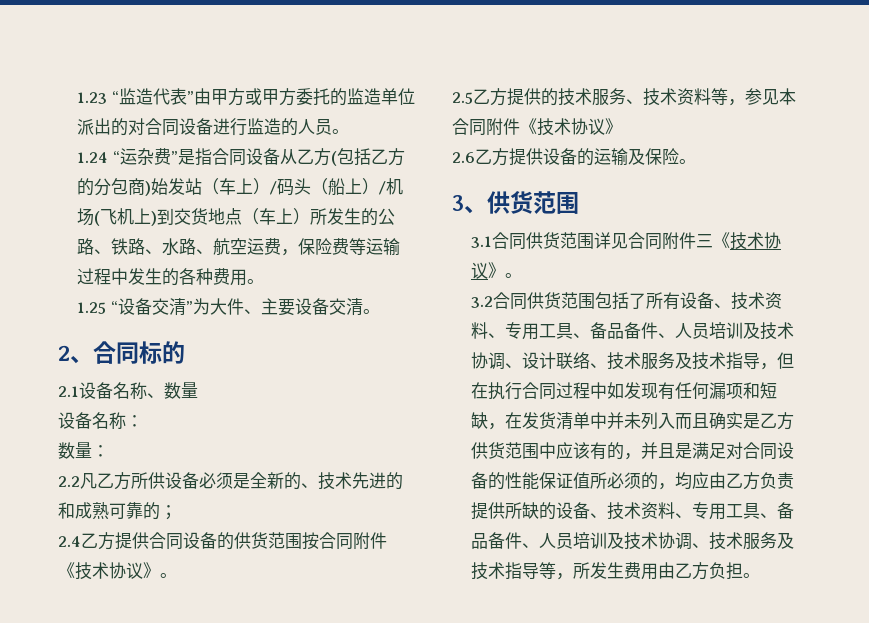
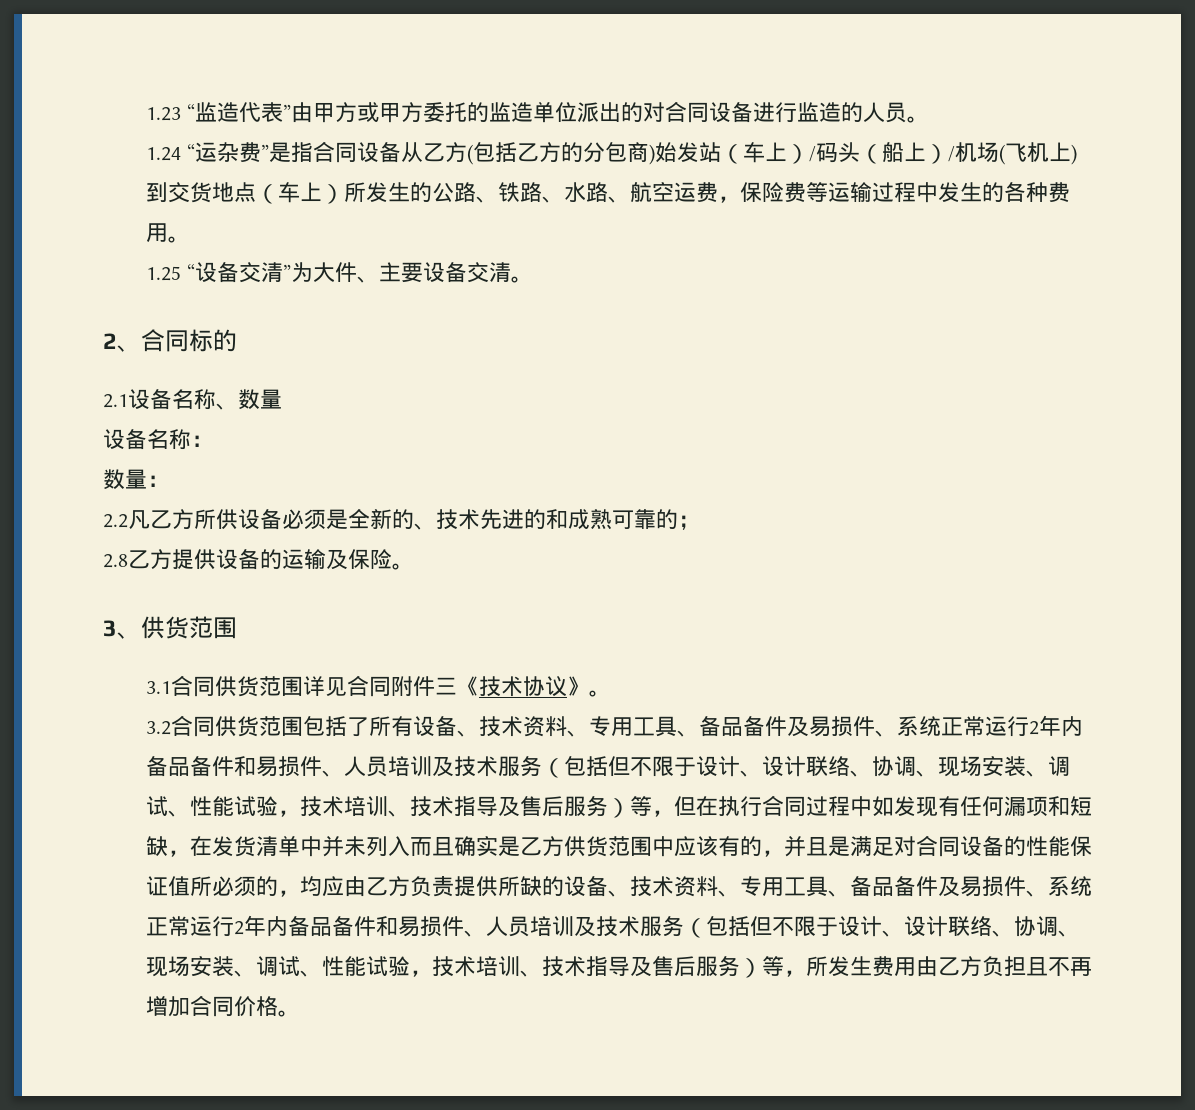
[58,532,387,550] [58,562,177,580] [452,88,796,106] [452,118,622,136] [452,152,475,163] 2.4乙方提供合同设备的供货范围按合同附件《技术协议》。 // 2.5乙方提供的技术服务、技术资料等，参见本合同附件《技术协议》 // 2.6 -> [103,554,128,568] 2.8
[658,322,795,340] [471,352,761,370] 、人员培训及技术协调、设计联络、技术服务及技术指导 -> [786,715,1083,737] [145,756,1070,778] [145,796,652,818] 及易损件、系统正常运行2年内备品备件和易损件、人员培训及技术服务（包括但不限于设计、设计联络、协调、现场安装、调试、性能试验，技术培训、技术指导及售后服务）等
[522,532,795,550] [471,562,540,580] 、人员培训及技术协调、技术服务及技术指导 -> [937,876,1092,897] [145,915,1080,938] [145,956,762,978] 及易损件、系统正常运行2年内备品备件和易损件、人员培训及技术服务（包括但不限于设计、设计联络、协调、现场安装、调试、性能试验，技术培训、技术指导及售后服务）
(744, 570) none -> [1025,956,1092,976] [145,995,278,1017] 且不再增加合同价格

